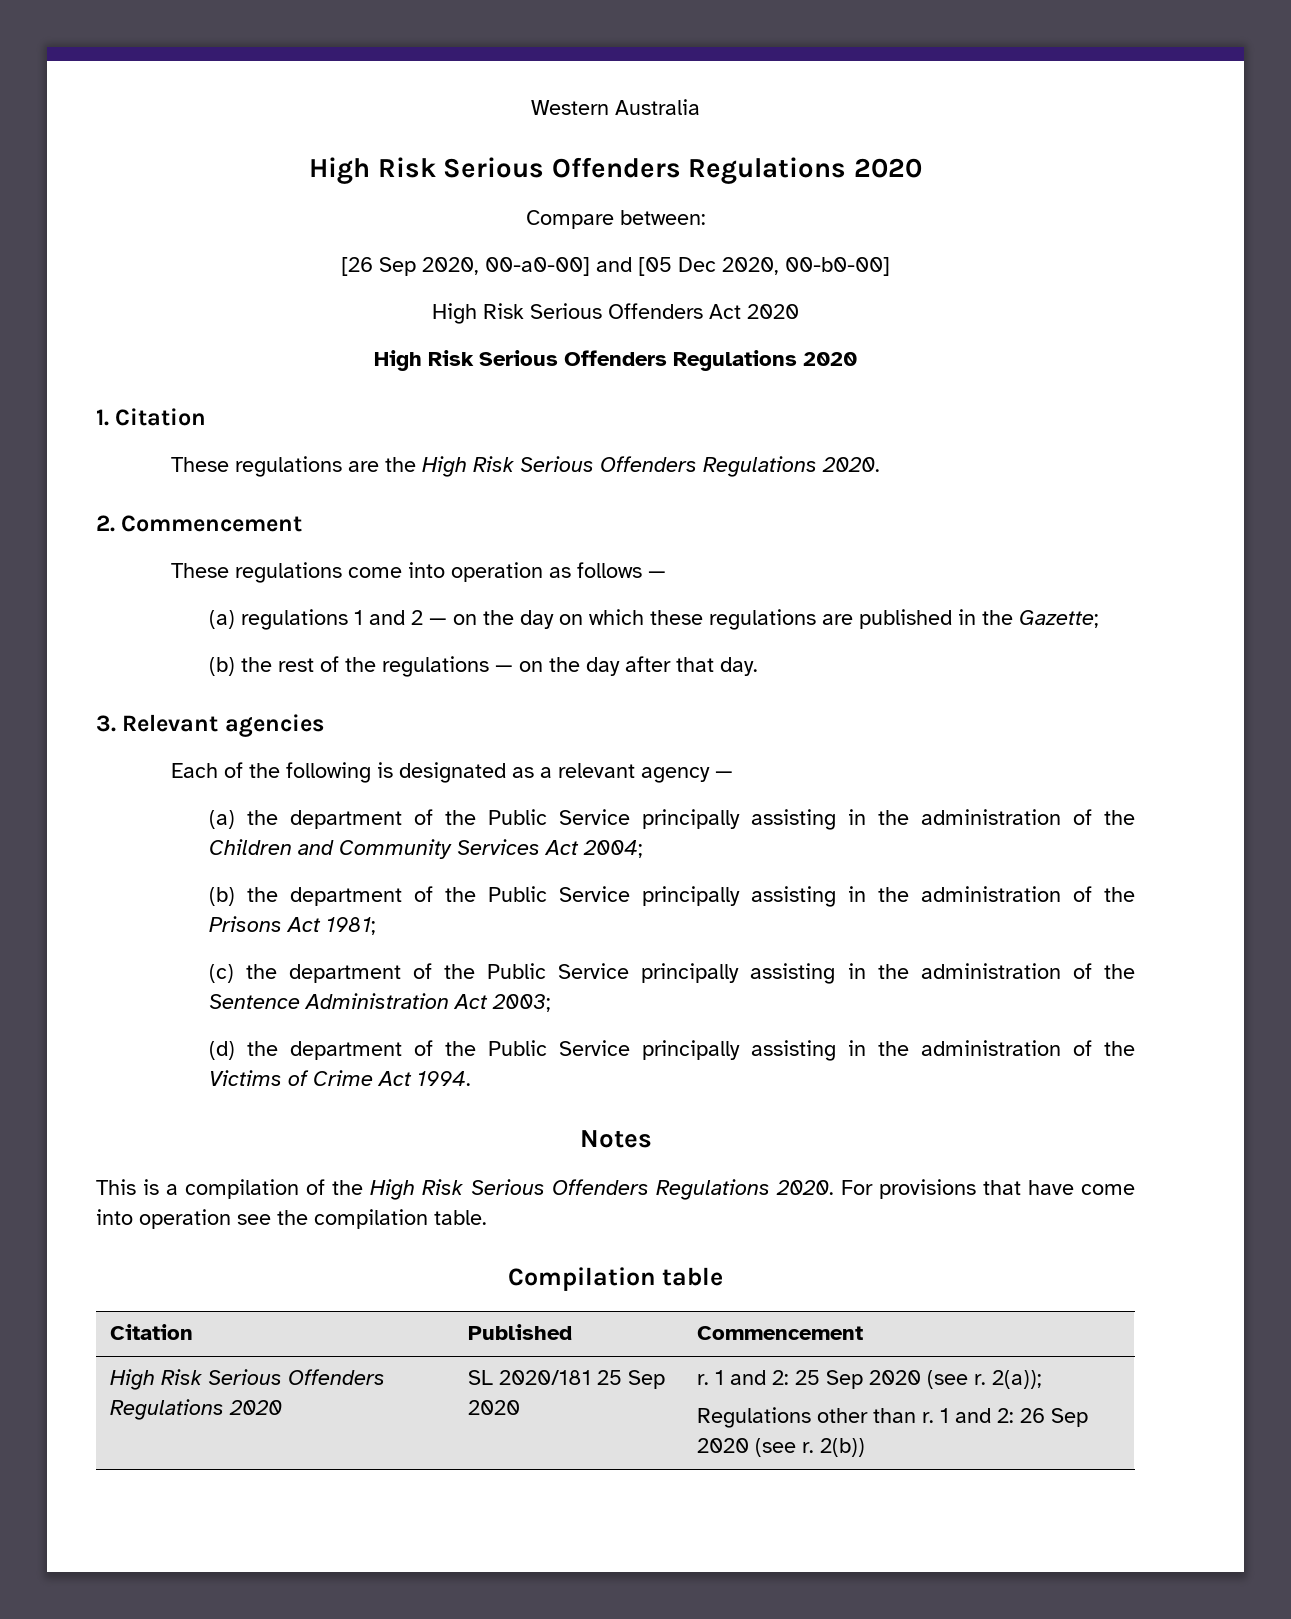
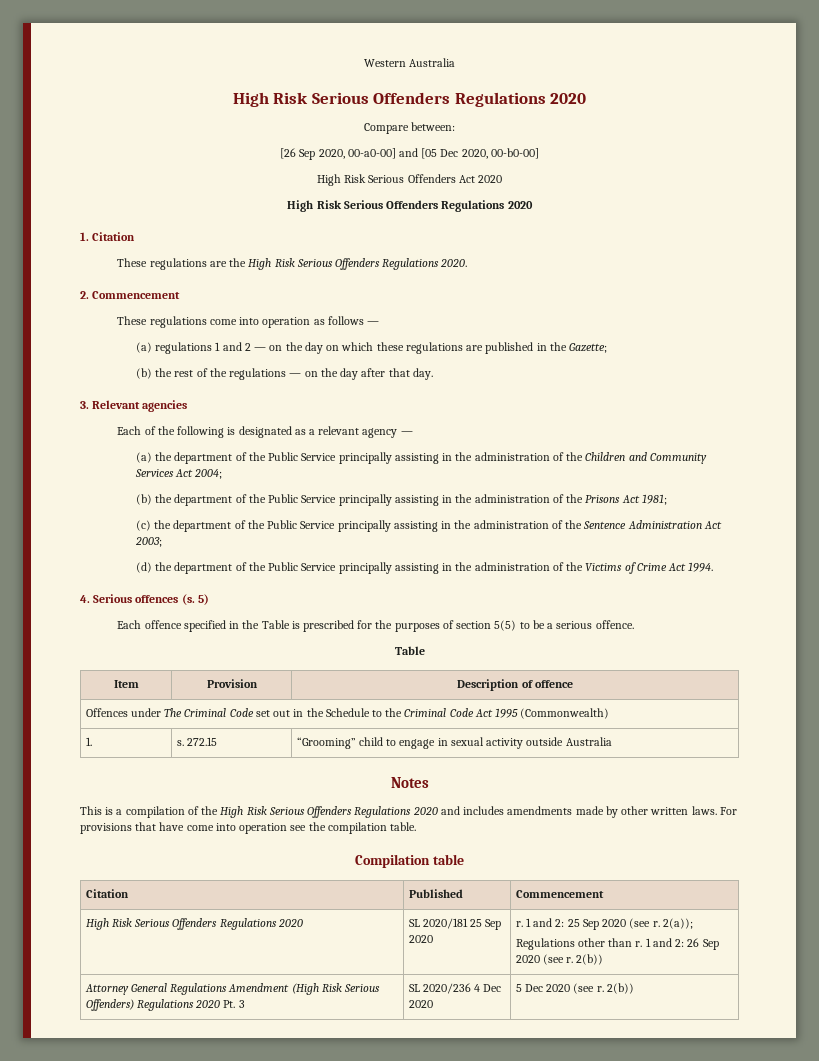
(471, 1078) none -> [80,594,209,605] [117,620,634,632] [394,646,425,655] [113,680,139,688] [206,679,258,688] [457,679,573,691] [85,708,610,719] [85,737,92,746] [176,737,217,746] [296,737,612,749] // 4. Serious offences (s. 5) // Each offence specified in the Table is prescribed for the purposes of section 5(5) to be a serious offence. // Table // Item | Provision | Description of offence // Offences under The Criminal Code set out in the Schedule to the Criminal Code Act 1995 (Commonwealth) // 1. | s. 272.15 | “Grooming” child to engage in sexual activity outside Australia
[775,1180,834,1195] 2020. -> [412,806,717,818] 2020 and includes amendments made by other written laws.
(865, 1447) none -> [84,983,381,995] [85,999,245,1011] [408,983,502,994] [408,1000,433,1008] [515,983,634,994] // Attorney General Regulations Amendment (High Risk Serious Offenders) Regulations 2020 Pt. 3 | SL 2020/236 4 Dec 2020 | 5 Dec 2020 (see r. 2(b))

